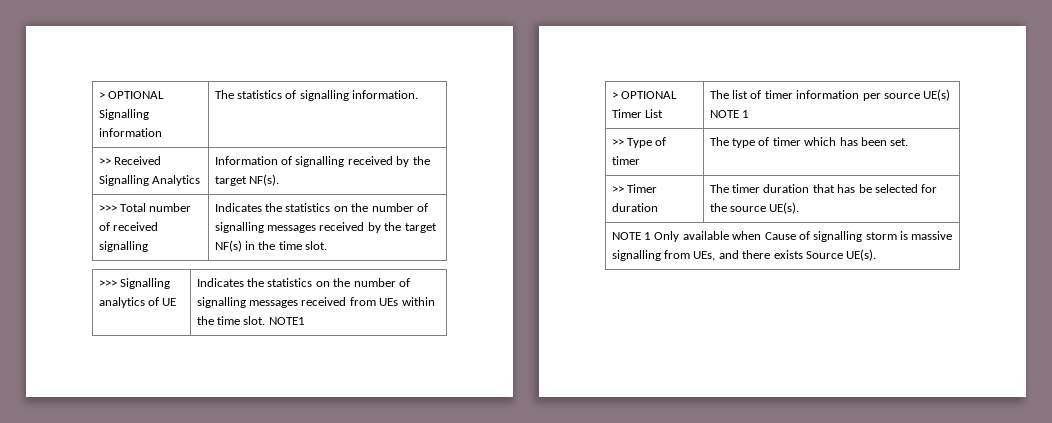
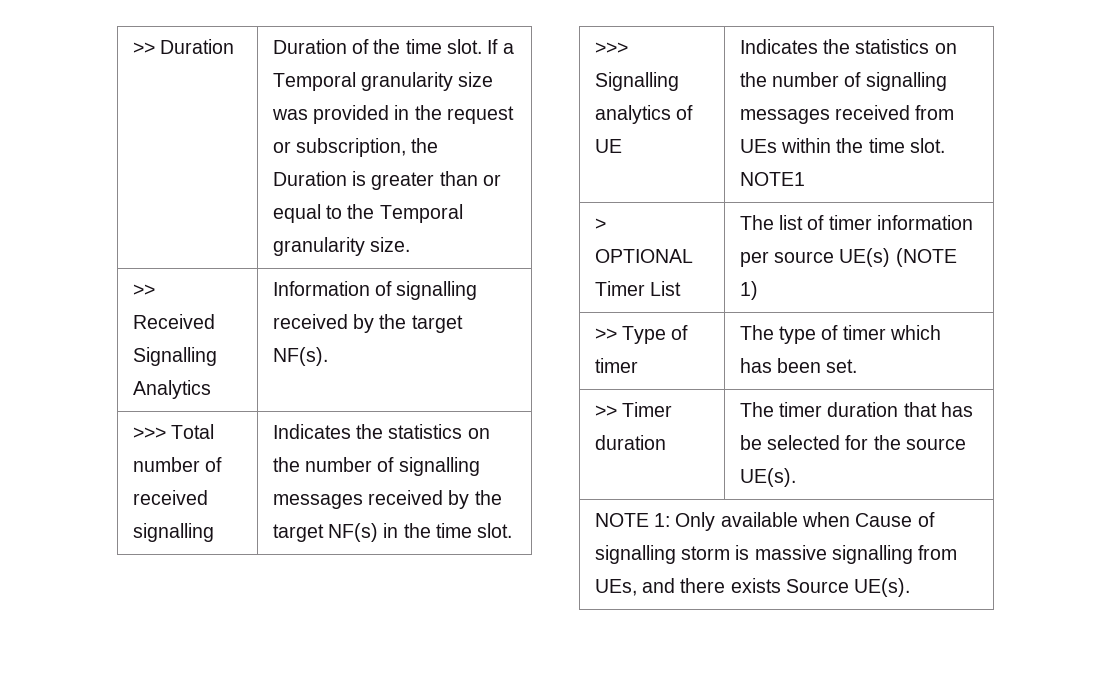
[98,91,165,99] [98,109,149,120] [98,128,162,137] [214,90,419,101] > OPTIONAL Signalling information | The statistics of signalling information. -> [132,39,235,54] [272,39,514,54] [272,72,494,91] [271,105,514,124] [272,138,439,157] [272,171,501,190] [272,204,463,223] [272,237,411,256] >> Duration | Duration of the time slot. If a Temporal granularity size was provided in the request or subscription, the Duration is greater than or equal to the Temporal granularity size.
[709,110,750,118] NOTE 1 -> [895,248,957,267] [739,281,758,300] (NOTE 1)
[644,232,652,240] 1 -> [654,513,671,527] 1:

